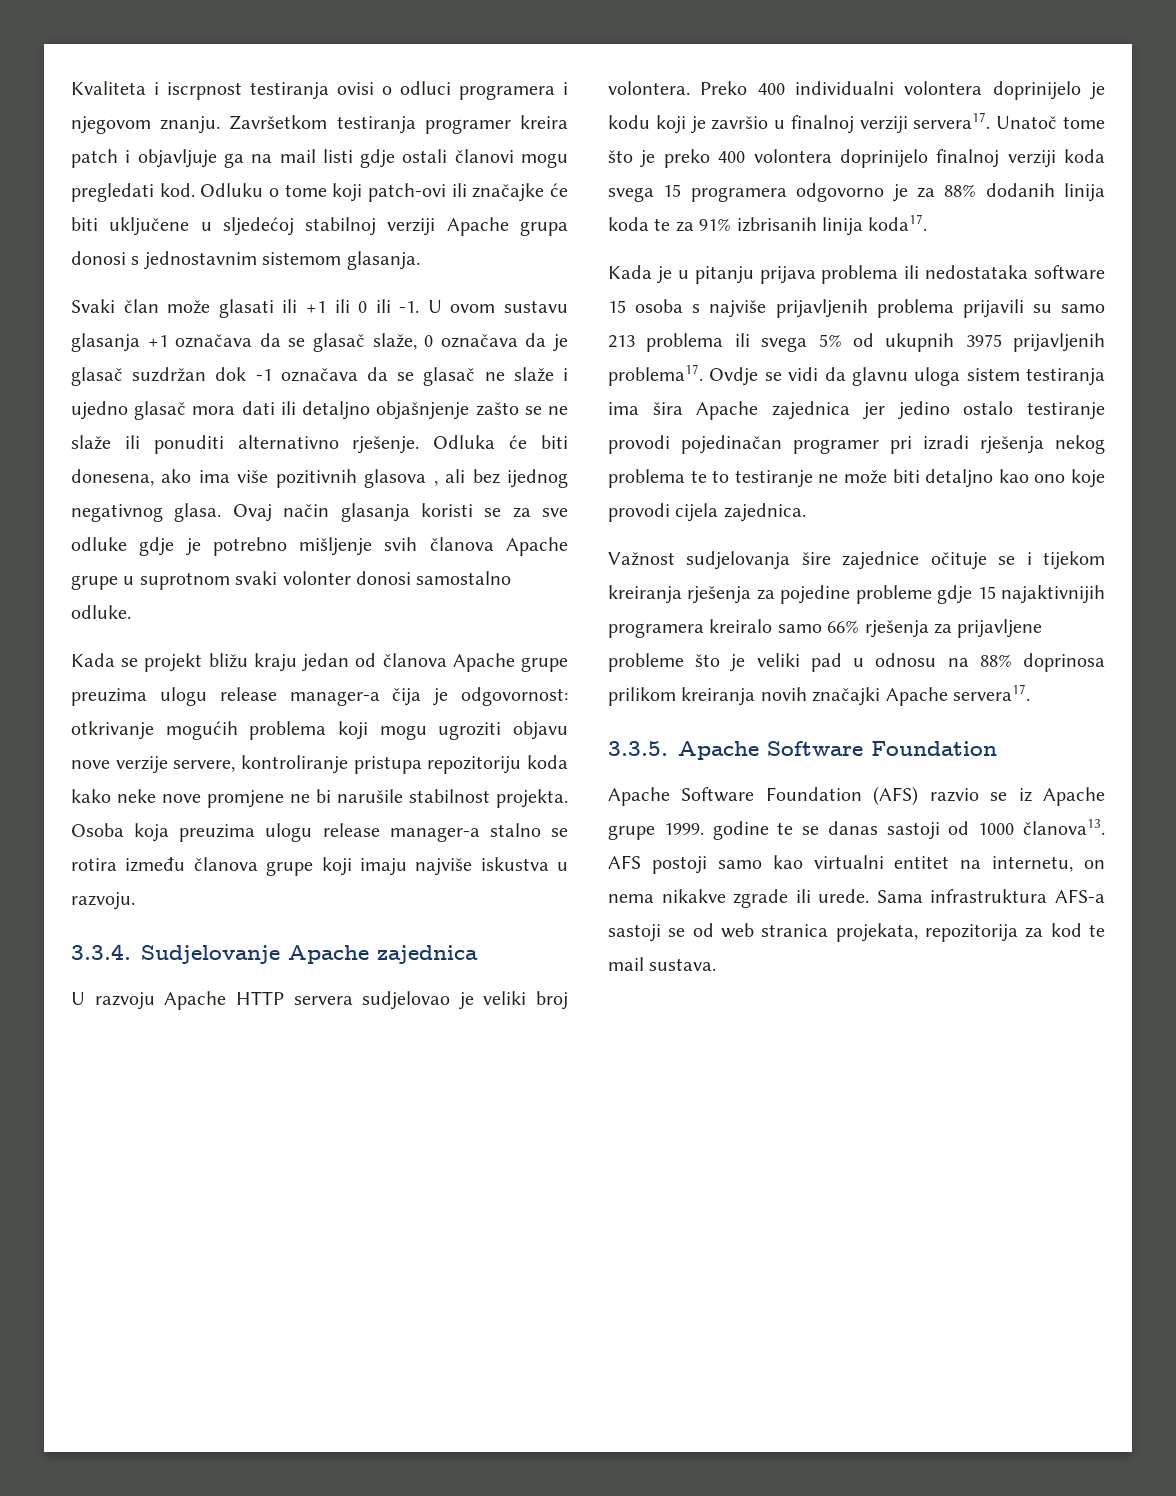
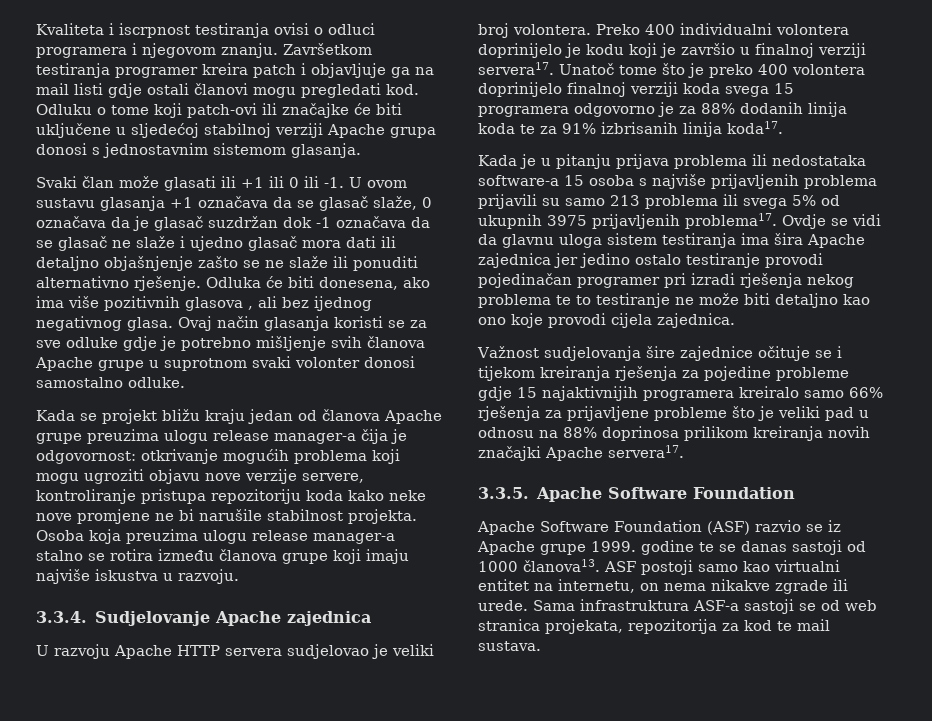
[1034,265,1105,280] software -> [478,175,559,186] software-a
[873,786,919,806] (AFS) -> [707,521,750,535] (ASF)
[608,855,641,869] AFS -> [604,561,636,572] ASF
[1055,889,1105,903] AFS-a -> [693,600,739,611] ASF-a

